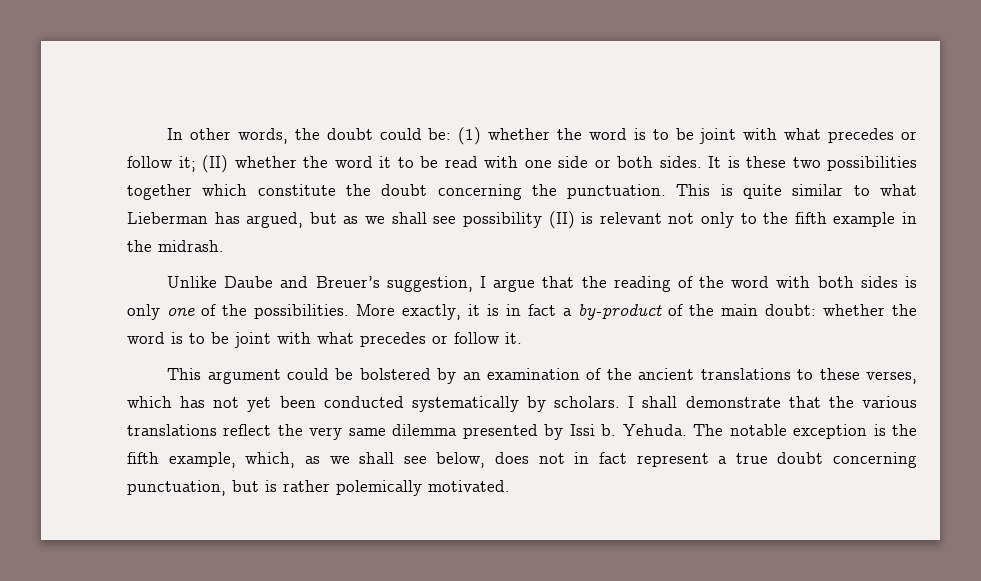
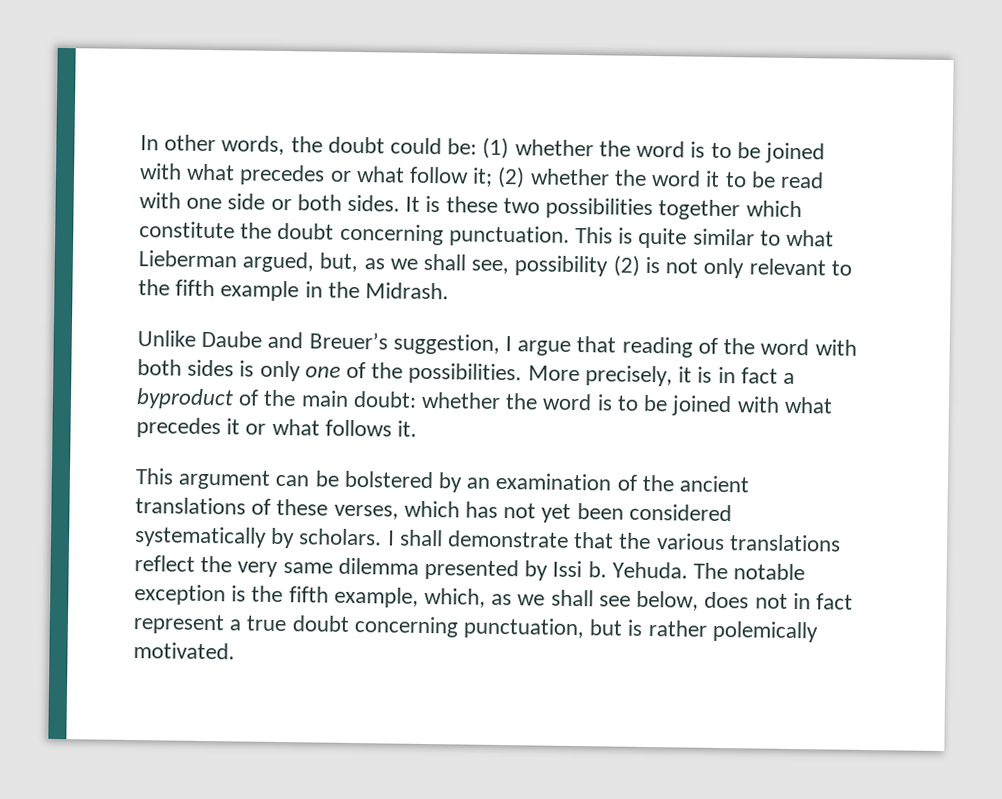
[699,128,918,144] joint with what precedes or -> [764,142,825,164] [139,163,405,186] joined with what precedes or what
[202,155,228,173] (II) -> [497,166,526,189] (2)
[531,184,557,196] the -> (444, 234) none
[214,211,662,229] has argued, but as we shall see possibility (II) is relevant -> [242,251,660,277] argued, but, as we shall see, possibility (2) is
(734, 220) none -> [748,258,826,276] relevant
[158,240,224,252] midrash. -> [365,282,450,300] Midrash.
[581,276,607,288] the -> (617, 344) none
[402,304,461,320] exactly, -> [584,365,673,387] precisely,
[578,304,662,320] by-product -> [136,388,234,410] byproduct
[234,332,500,348] joint with what precedes or follow -> [671,395,833,417] [136,417,392,439] joined with what precedes it or what follows
[286,368,329,380] could -> [275,474,310,487] can
[797,369,814,380] to -> [251,498,272,515] of
[323,396,404,408] conducted -> [628,503,732,522] considered

